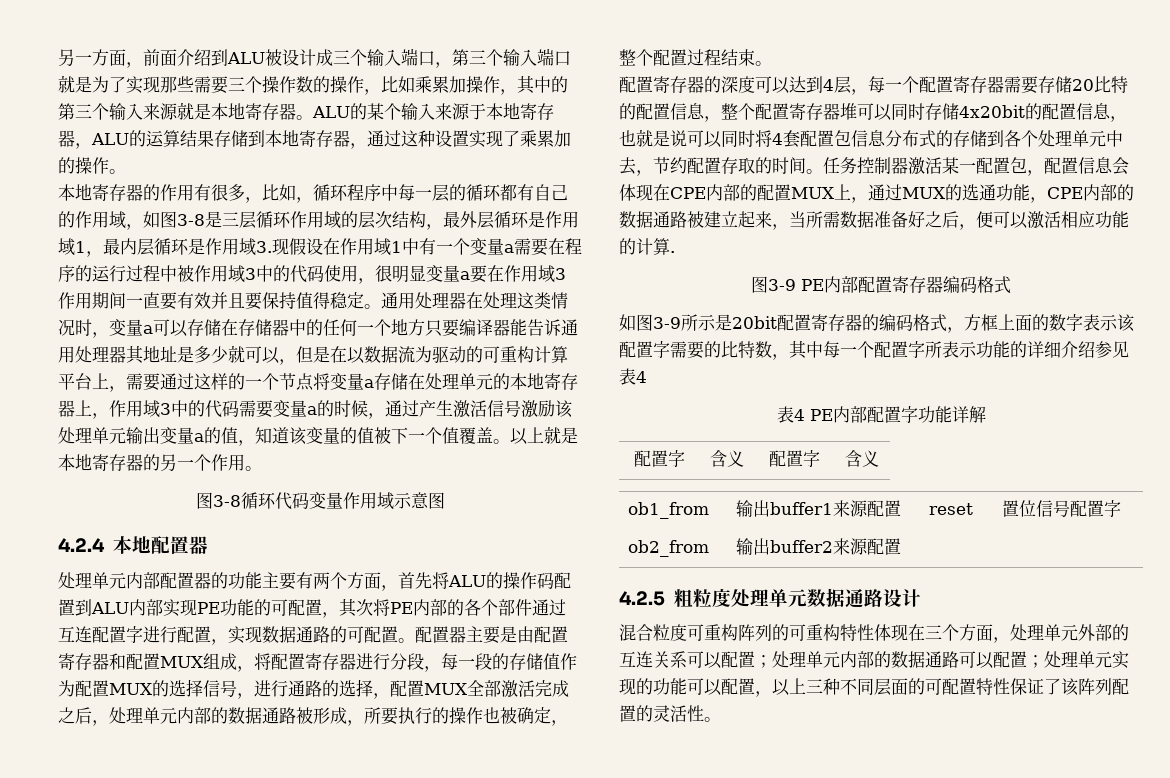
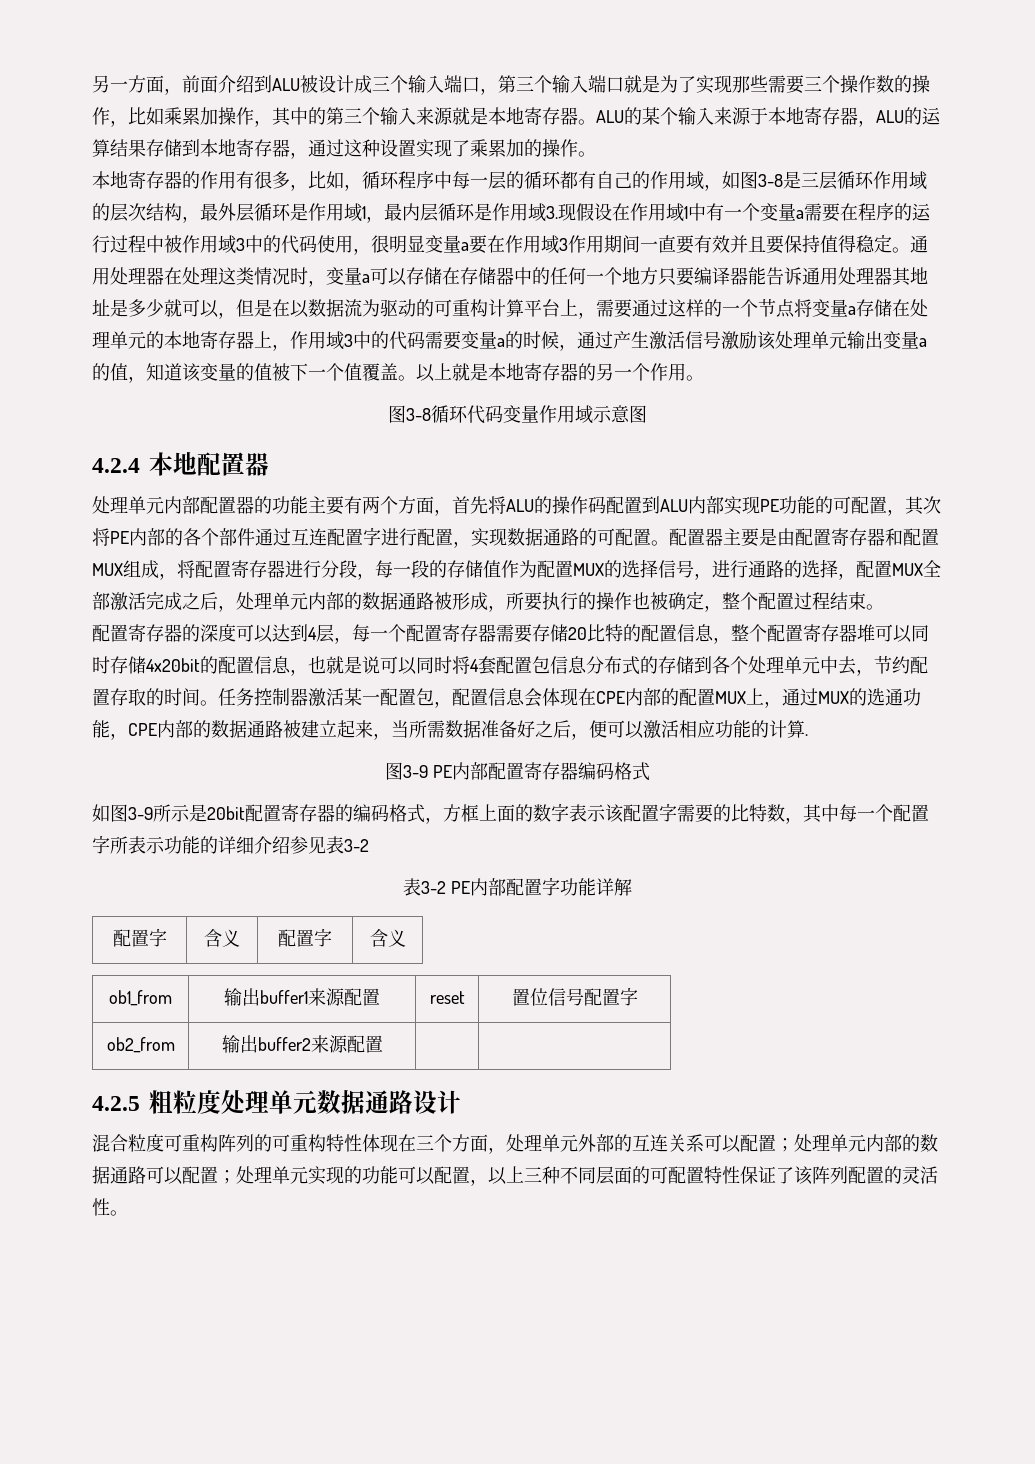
[636,371,647,383] [776,406,805,423] 4 // 表4 -> [344,839,369,852] [403,878,447,896] 3-2 // 表3-2

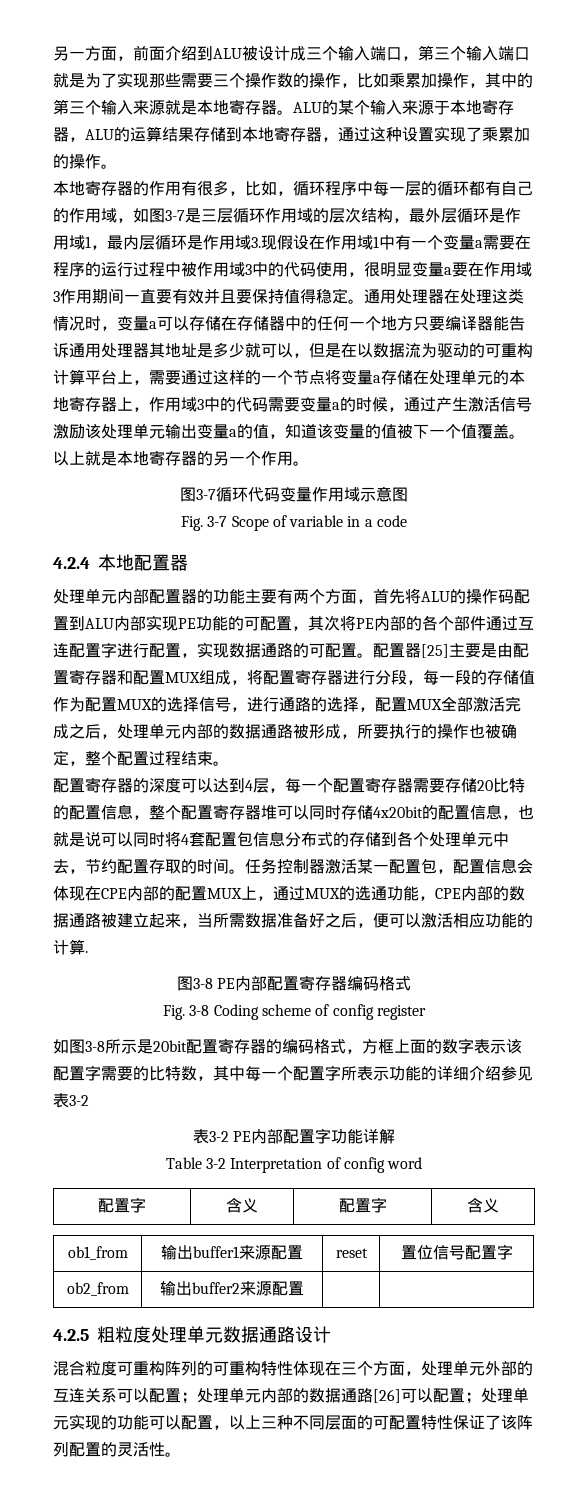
[758,174,783,187] 3-8 -> [165,210,185,221] 3-7
[406,408,431,421] 3-8 -> [196,489,216,500] 3-7
(647, 414) none -> [180,515,408,531] // Fig. 3-7 Scope of variable in a code
(723, 537) none -> [421,644,449,658] [25]
[403,765,429,778] 3-9 -> [192,978,213,989] 3-8
[92,804,153,822] // 如图3-9 -> [163,1004,426,1020] [53,1039,105,1054] // Fig. 3-8 Coding scheme of config register // 如图3-8
(632, 887) none -> [165,1157,423,1173] // Table 3-2 Interpretation of config word
(146, 1175) none -> [373,1389,401,1403] [26]

